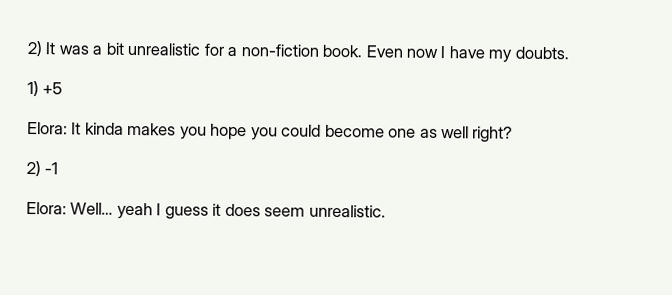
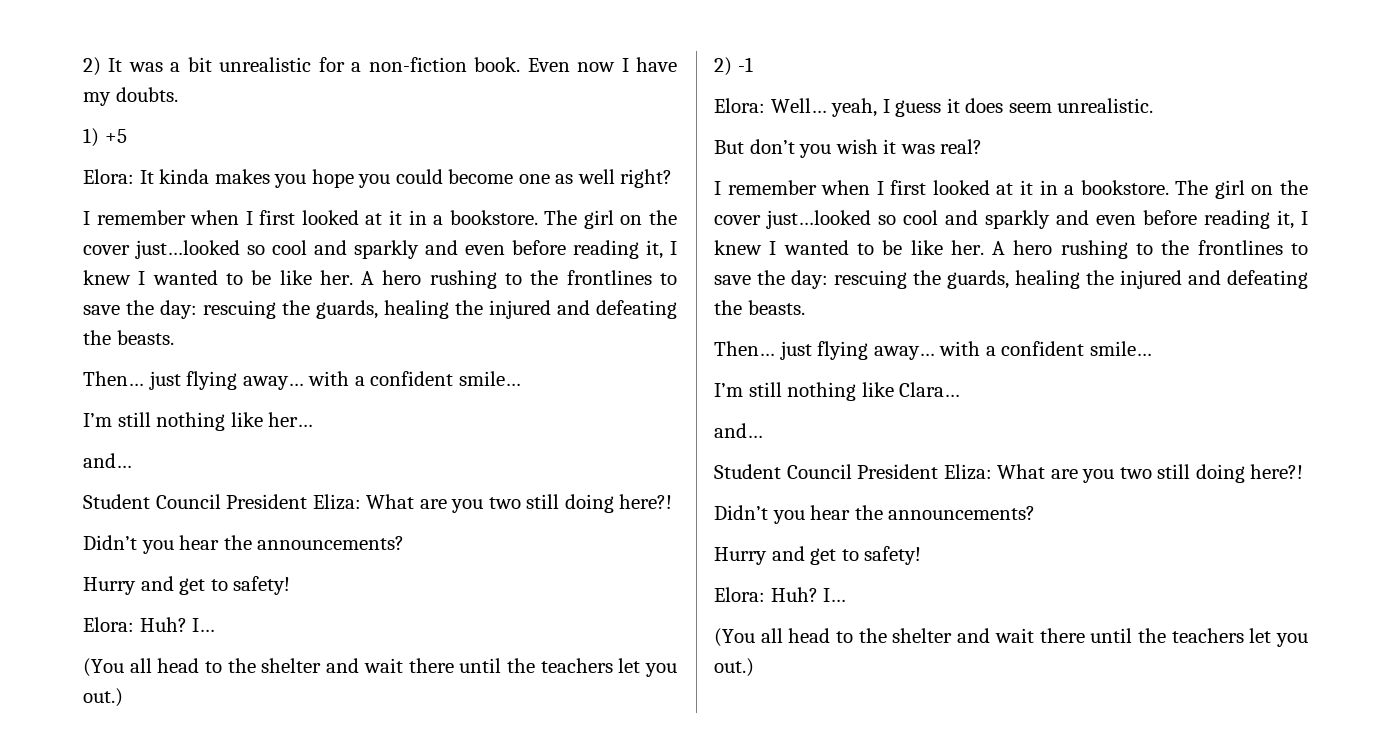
(514, 134) none -> [83,210,677,229] [83,240,677,259] [83,270,678,289] [83,300,677,319] [83,330,174,345] [83,371,521,390] [83,412,314,431] [83,453,132,468] [83,494,673,513] [83,535,405,554] [83,576,291,595] [83,617,216,632] [83,658,677,677] [83,688,123,707] // I remember when I first looked at it in a bookstore. The girl on the cover just…looked so cool and sparkly and even before reading it, I knew I wanted to be like her. A hero rushing to the frontlines to save the day: rescuing the guards, healing the injured and defeating the beasts. // Then… just flying away… with a confident smile… // I’m still nothing like her… // and… // Student Council President Eliza: What are you two still doing here?! // Didn’t you hear the announcements? // Hurry and get to safety! // Elora: Huh? I… // (You all head to the shelter and wait there until the teachers let you out.)
[116,202,153,220] yeah -> [831,98,878,117] yeah,
(386, 211) none -> [714,139,983,158] [714,180,1308,199] [714,210,1308,229] [714,240,1308,259] [714,270,1308,289] [714,300,805,315] [714,341,1152,360] [714,382,961,401] [714,423,763,438] [714,464,1304,483] [714,505,1036,524] [714,546,922,565] [714,587,847,602] [714,628,1308,647] [714,658,754,677] // But don’t you wish it was real? // I remember when I first looked at it in a bookstore. The girl on the cover just…looked so cool and sparkly and even before reading it, I knew I wanted to be like her. A hero rushing to the frontlines to save the day: rescuing the guards, healing the injured and defeating the beasts. // Then… just flying away… with a confident smile… // I’m still nothing like Clara… // and… // Student Council President Eliza: What are you two still doing here?! // Didn’t you hear the announcements? // Hurry and get to safety! // Elora: Huh? I… // (You all head to the shelter and wait there until the teachers let you out.)

